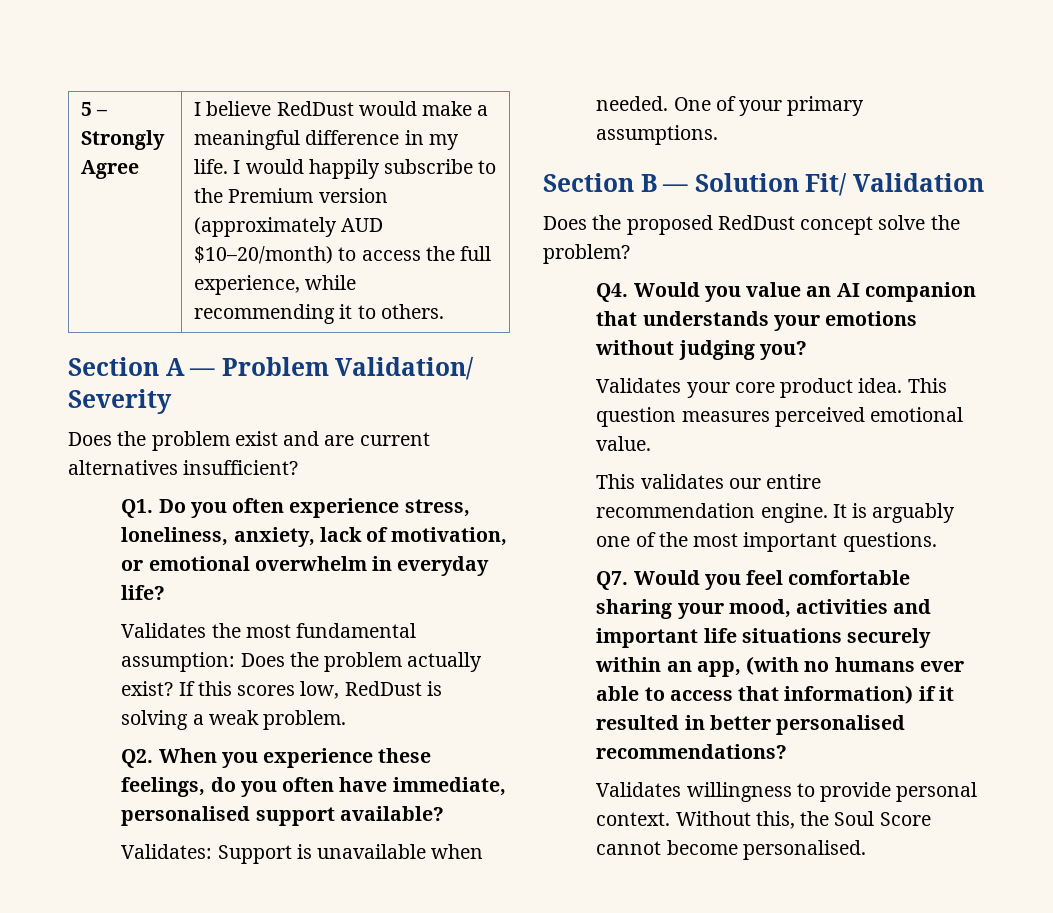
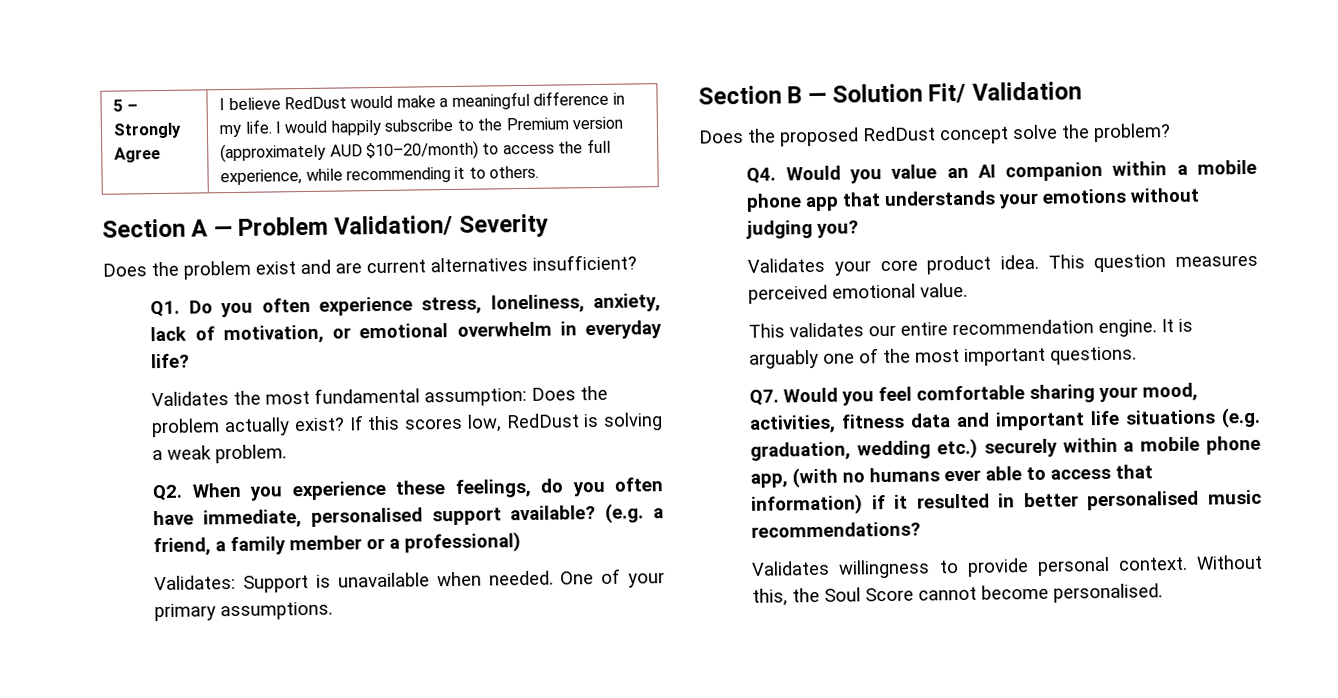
(444, 813) none -> [605,503,664,524] [153,532,522,557] (e.g. a friend, a family member or a professional)
(976, 292) none -> [1112,159,1257,176] [746,193,840,212] within a mobile phone app
[796,599,889,614] activities -> [749,413,952,434] activities, fitness data
[847,628,932,648] [595,657,692,672] securely within an -> [1221,407,1261,429] [750,435,1261,461] (e.g. graduation, wedding etc.) securely within a mobile phone
(906, 725) none -> [1208,489,1262,505] music

